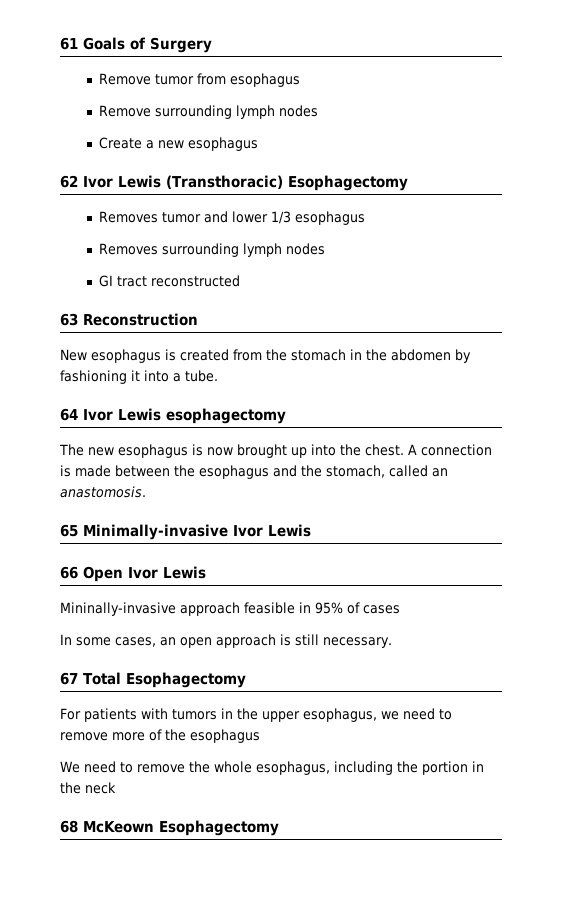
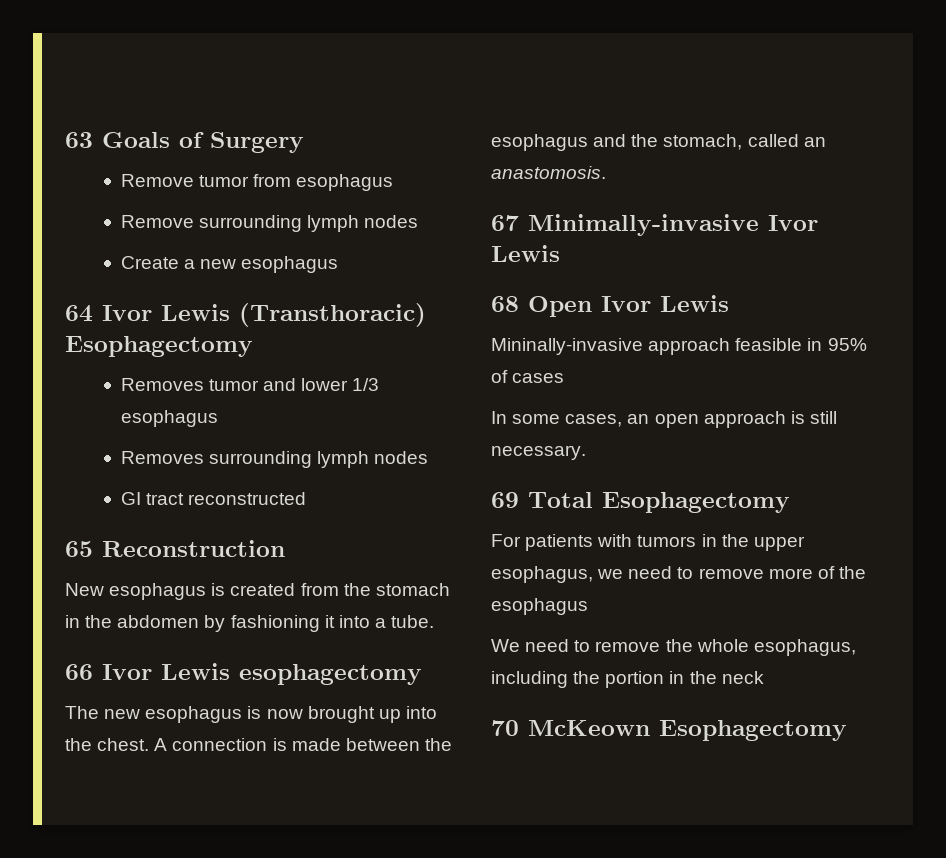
[60,37,78,50] 61 -> [65,132,93,148] 63
[60,175,78,188] 62 -> [65,305,93,322] 64
[60,313,78,326] 63 -> [65,541,93,557] 65
[60,408,78,421] 64 -> [65,664,93,680] 66
[60,524,78,537] 65 -> [491,215,519,231] 67
[60,566,78,579] 66 -> [491,296,519,312] 68
[60,672,78,685] 67 -> [491,492,519,508] 69
[60,820,78,833] 68 -> [491,720,519,736] 70

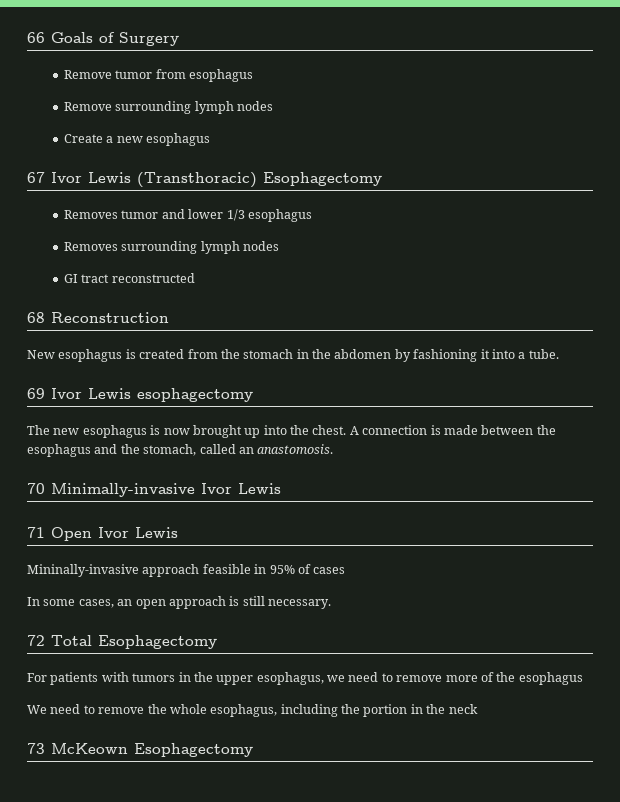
[65,132,93,148] 63 -> [27,32,45,43] 66
[65,305,93,322] 64 -> [27,172,45,183] 67
[65,541,93,557] 65 -> [27,312,45,323] 68
[65,664,93,680] 66 -> [27,388,45,399] 69
[491,215,519,231] 67 -> [27,483,45,494] 70
[491,296,519,312] 68 -> [27,527,45,538] 71
[491,492,519,508] 69 -> [27,635,45,646] 72
[491,720,519,736] 70 -> [27,743,45,754] 73

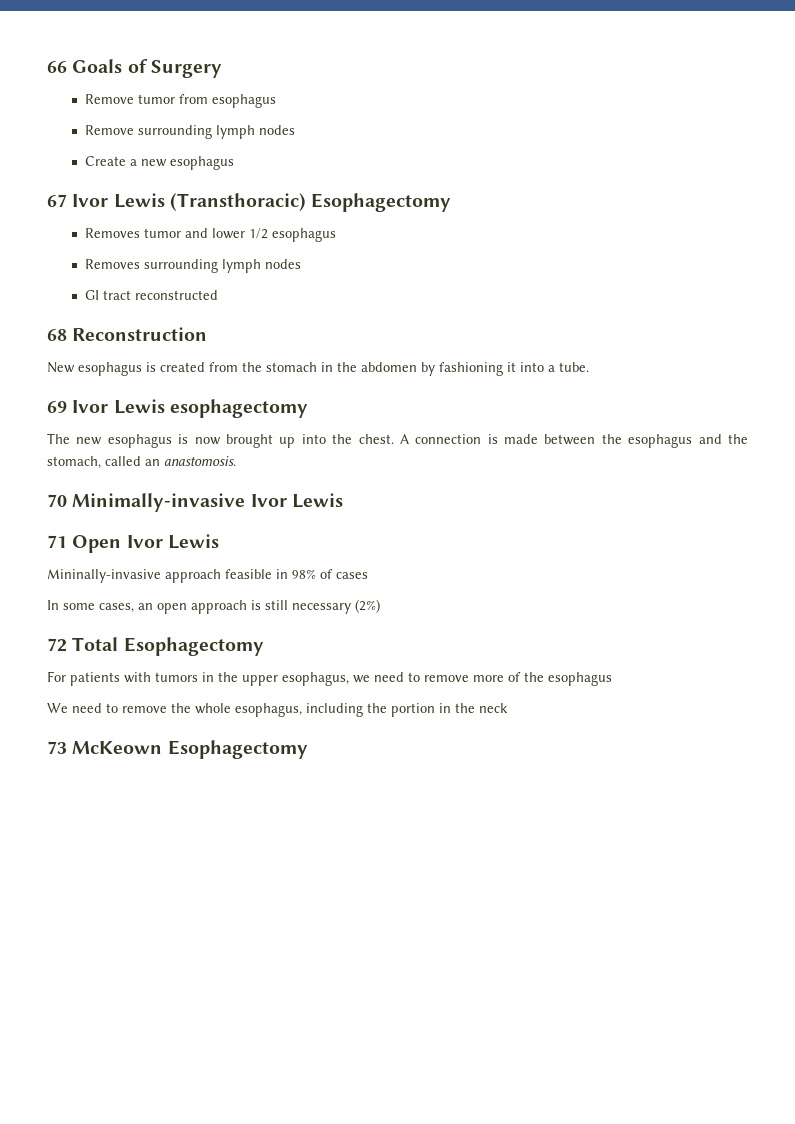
[226,209,245,221] 1/3 -> [248,228,268,239] 1/2
[269,565,295,574] 95% -> [292,569,316,579] 98%
[268,599,331,609] necessary. -> [292,599,380,614] necessary (2%)

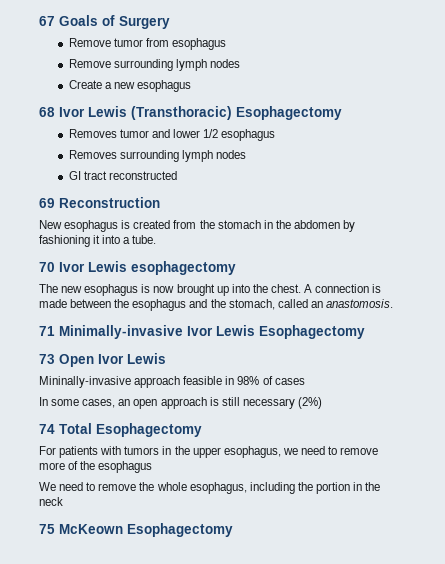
[47,61,67,73] 66 -> [39,16,55,26] 67
[47,194,67,207] 67 -> [39,107,55,117] 68
[47,329,67,341] 68 -> [39,198,55,208] 69
[47,401,67,413] 69 -> [39,262,55,272] 70
[47,494,67,507] 70 -> [39,326,55,336] 71
[47,535,67,548] // 71 -> [259,325,365,339] [39,354,55,364] Esophagectomy // 73
[47,638,67,652] 72 -> [39,424,55,434] 74
[47,741,67,754] 73 -> [39,524,55,534] 75

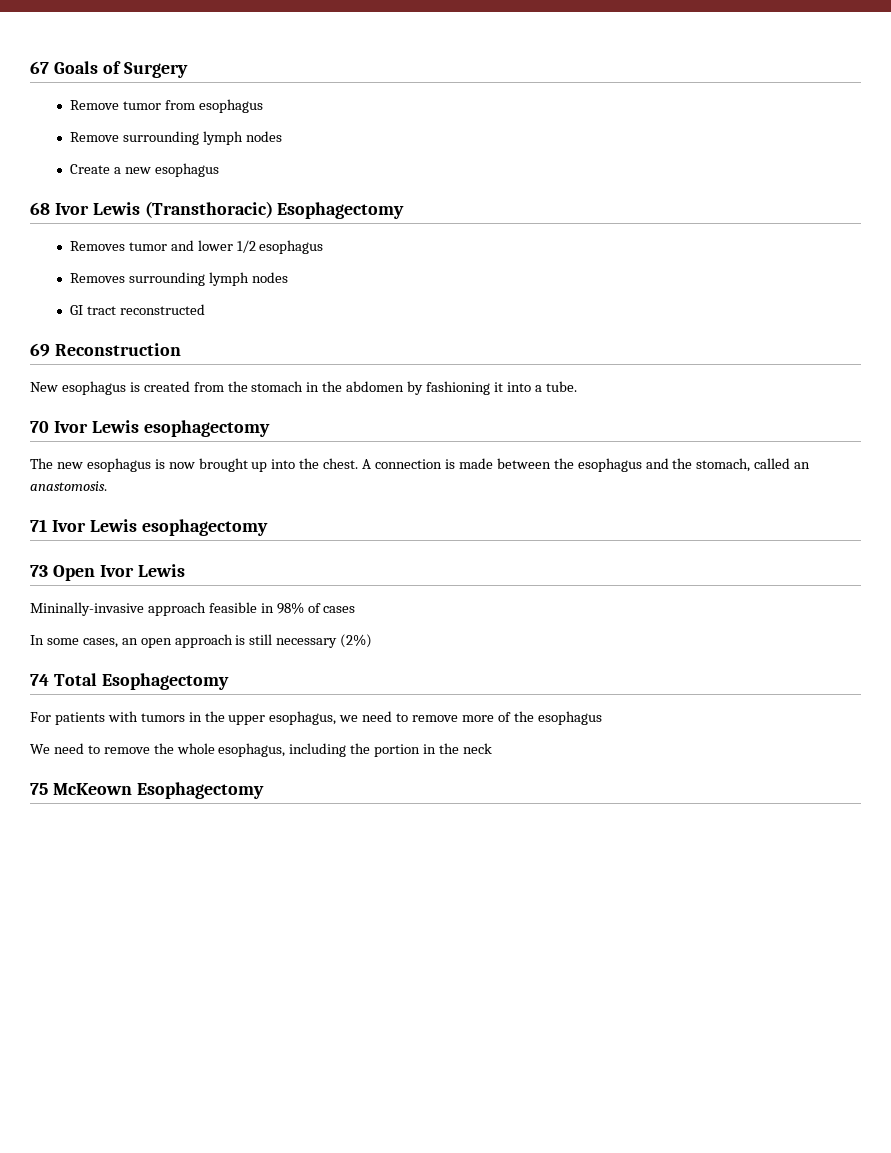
[59,325,365,339] Minimally-invasive Ivor Lewis Esophagectomy -> [51,519,268,536] Ivor Lewis esophagectomy

